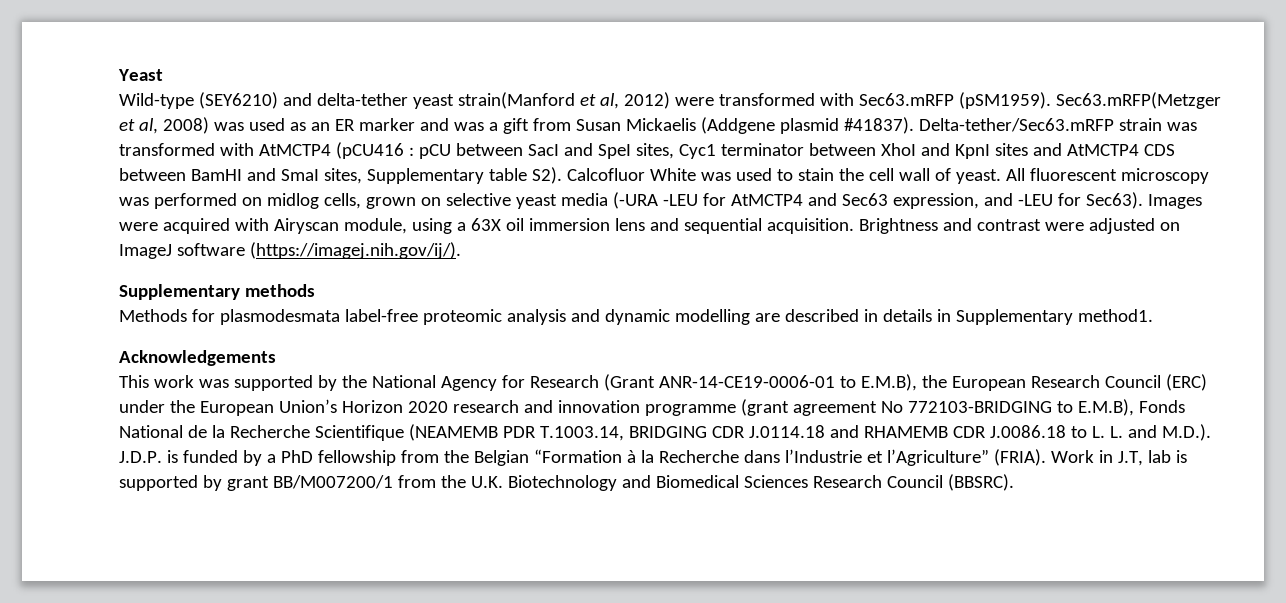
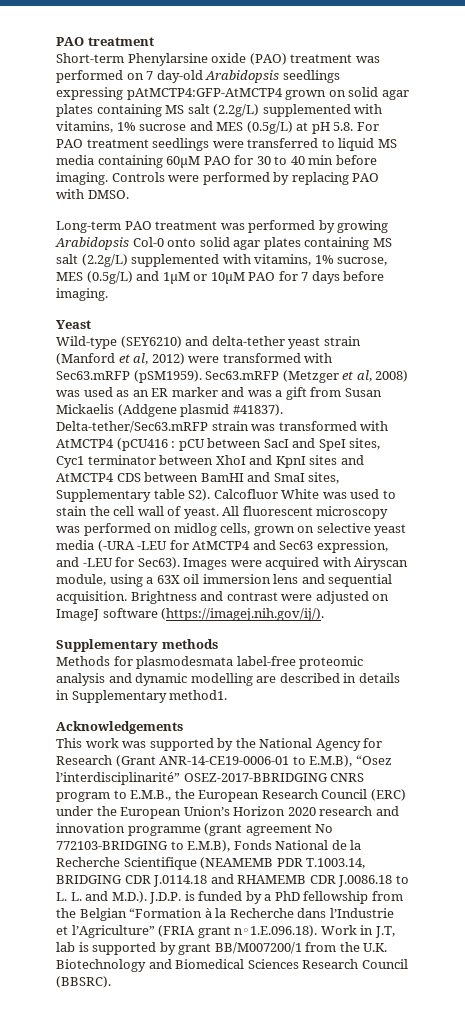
(118, 75) none -> [56,37,154,46] [56,53,380,66] [56,70,340,83] [56,87,409,100] [56,104,383,117] [56,121,379,134] [56,138,397,151] [56,155,377,168] [56,172,380,185] [56,189,129,199] [56,220,389,233] [55,237,392,250] [56,254,388,267] [56,271,385,284] [56,288,108,301] PAO treatment // Short-term Phenylarsine oxide (PAO) treatment was performed on 7 day-old Arabidopsis seedlings expressing pAtMCTP4:GFP-AtMCTP4 grown on solid agar plates containing MS salt (2.2g/L) supplemented with vitamins, 1% sucrose and MES (0.5g/L) at pH 5.8. For PAO treatment seedlings were transferred to liquid MS media containing 60µM PAO for 30 to 40 min before imaging. Controls were performed by replacing PAO with DMSO. // Long-term PAO treatment was performed by growing Arabidopsis Col-0 onto solid agar plates containing MS salt (2.2g/L) supplemented with vitamins, 1% sucrose, MES (0.5g/L) and 1µM or 10µM PAO for 7 days before imaging. //
[457,92,575,109] strain(Manford -> [323,336,361,346] [56,353,115,365] strain (Manford
[1055,92,1221,109] Sec63.mRFP(Metzger -> [205,370,339,383] Sec63.mRFP (Metzger
(917, 382) none -> [355,755,392,765] [56,772,365,785] [56,790,172,802] “Osez l’interdisciplinarité” OSEZ-2017-BBRIDGING CNRS program to E.M.B.,
[993,449,1046,466] (FRIA). -> [158,925,318,938] (FRIA grant n◦1.E.096.18).

